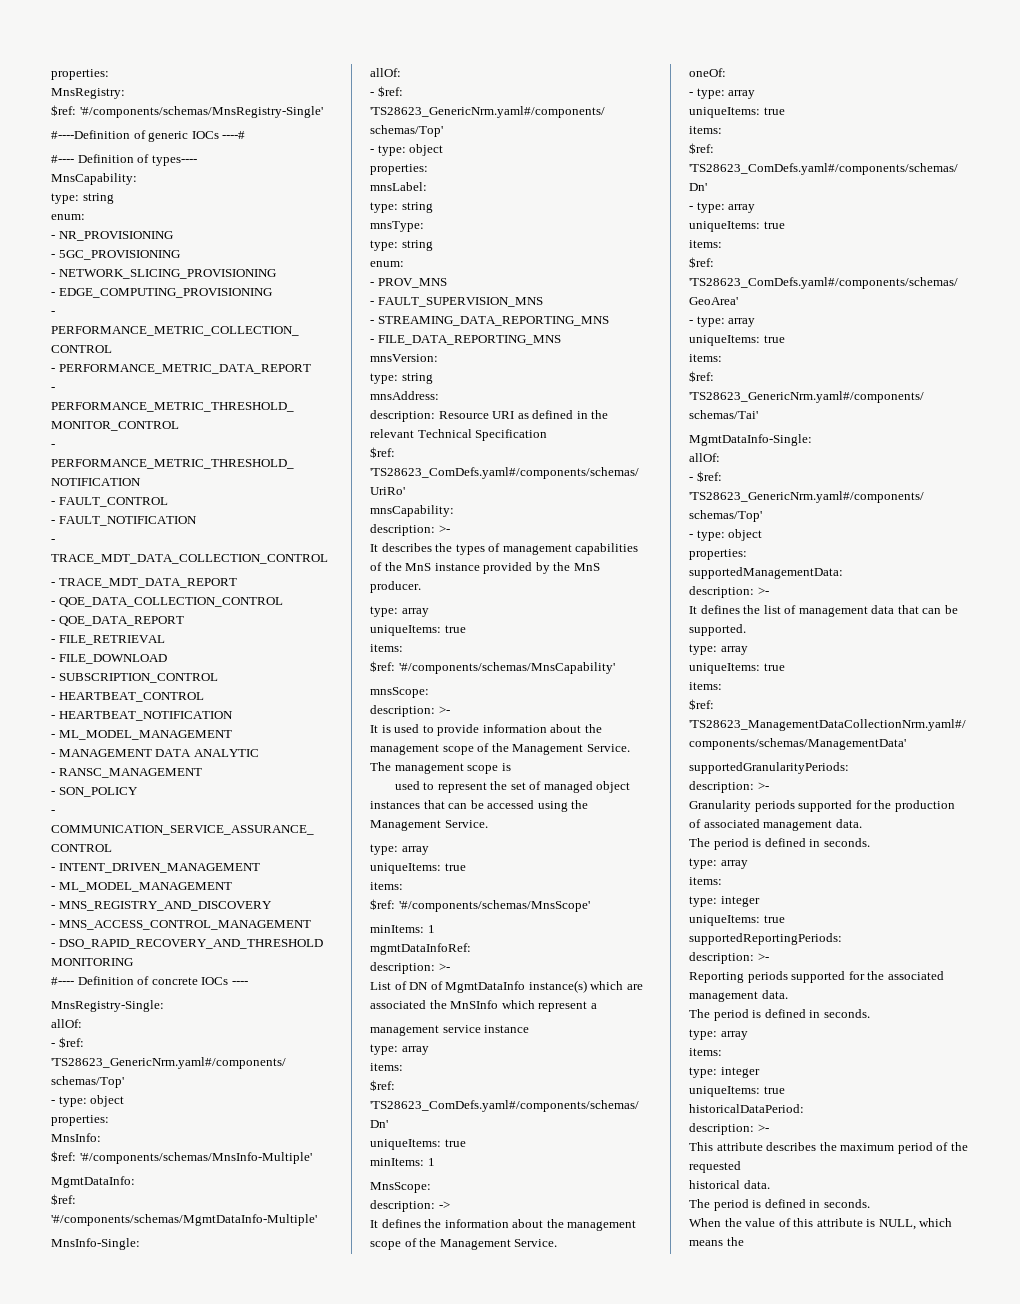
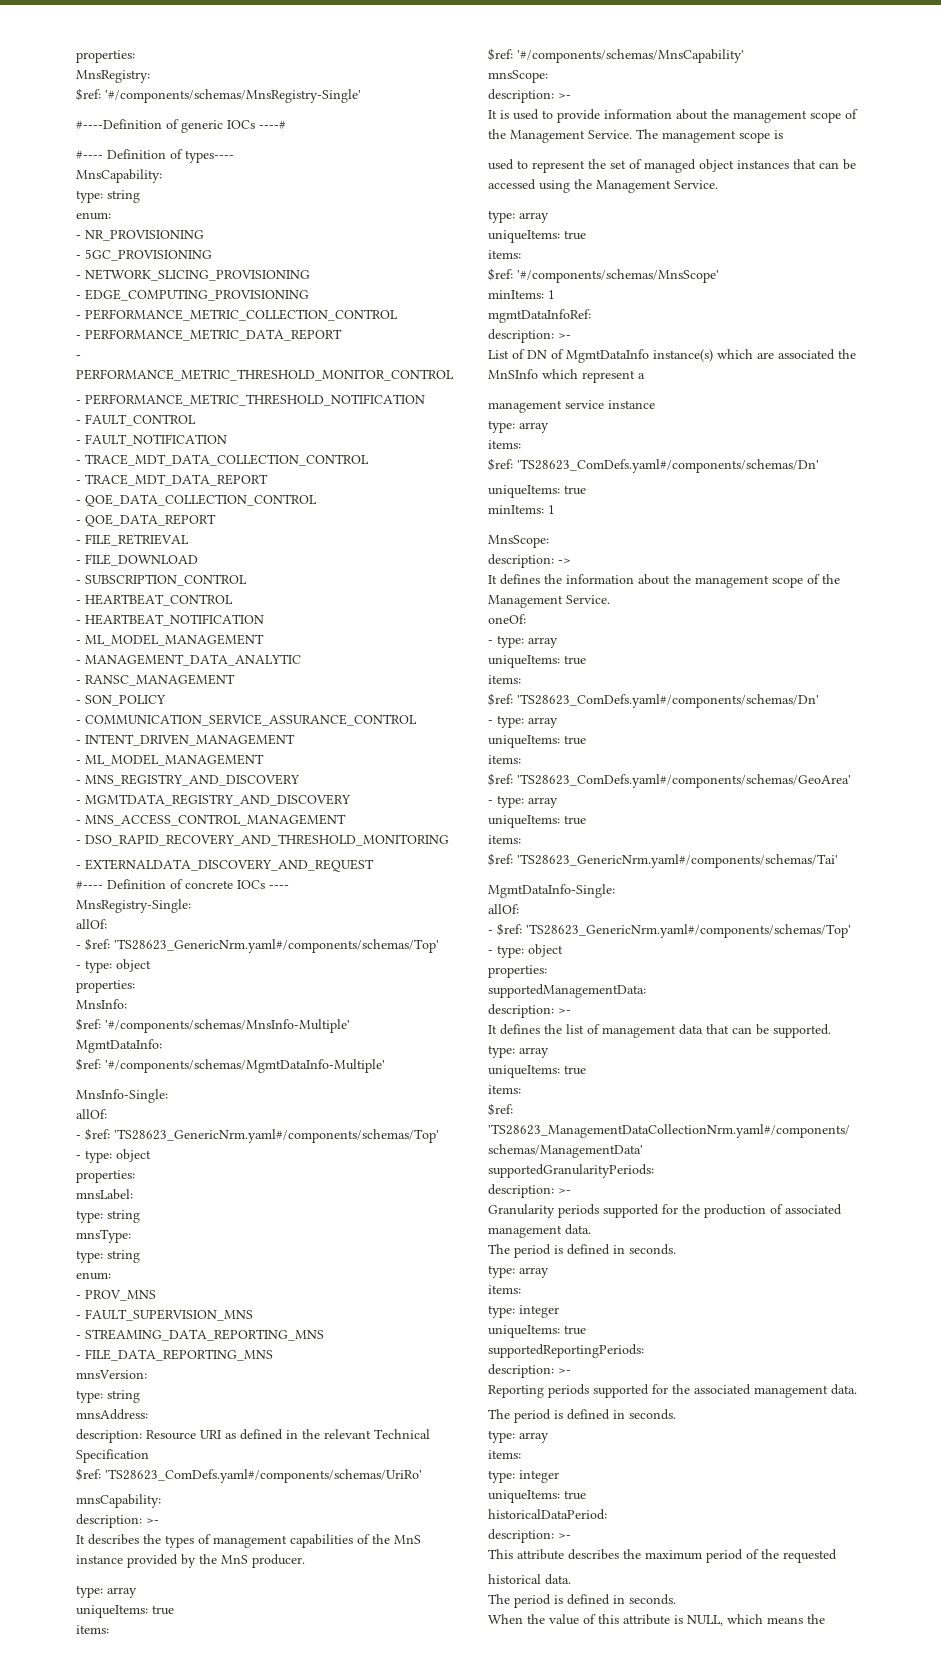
[58,749,259,757] MANAGEMENT DATA ANALYTIC -> [85,654,301,666] MANAGEMENT_DATA_ANALYTIC
(272, 906) none -> [76,794,351,806] // - MGMTDATA_REGISTRY_AND_DISCOVERY
[58,939,323,949] [51,958,133,966] DSO_RAPID_RECOVERY_AND_THRESHOLD MONITORING -> [85,834,449,846] [76,859,374,872] DSO_RAPID_RECOVERY_AND_THRESHOLD_MONITORING // - EXTERNALDATA_DISCOVERY_AND_REQUEST

